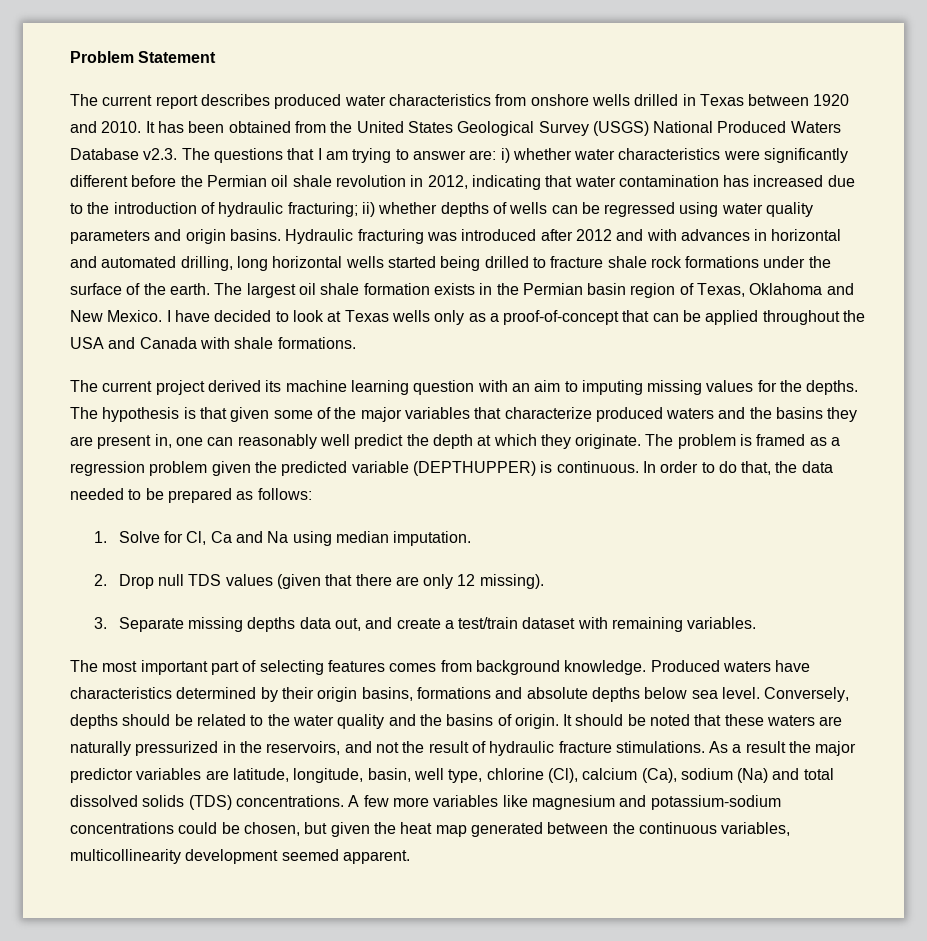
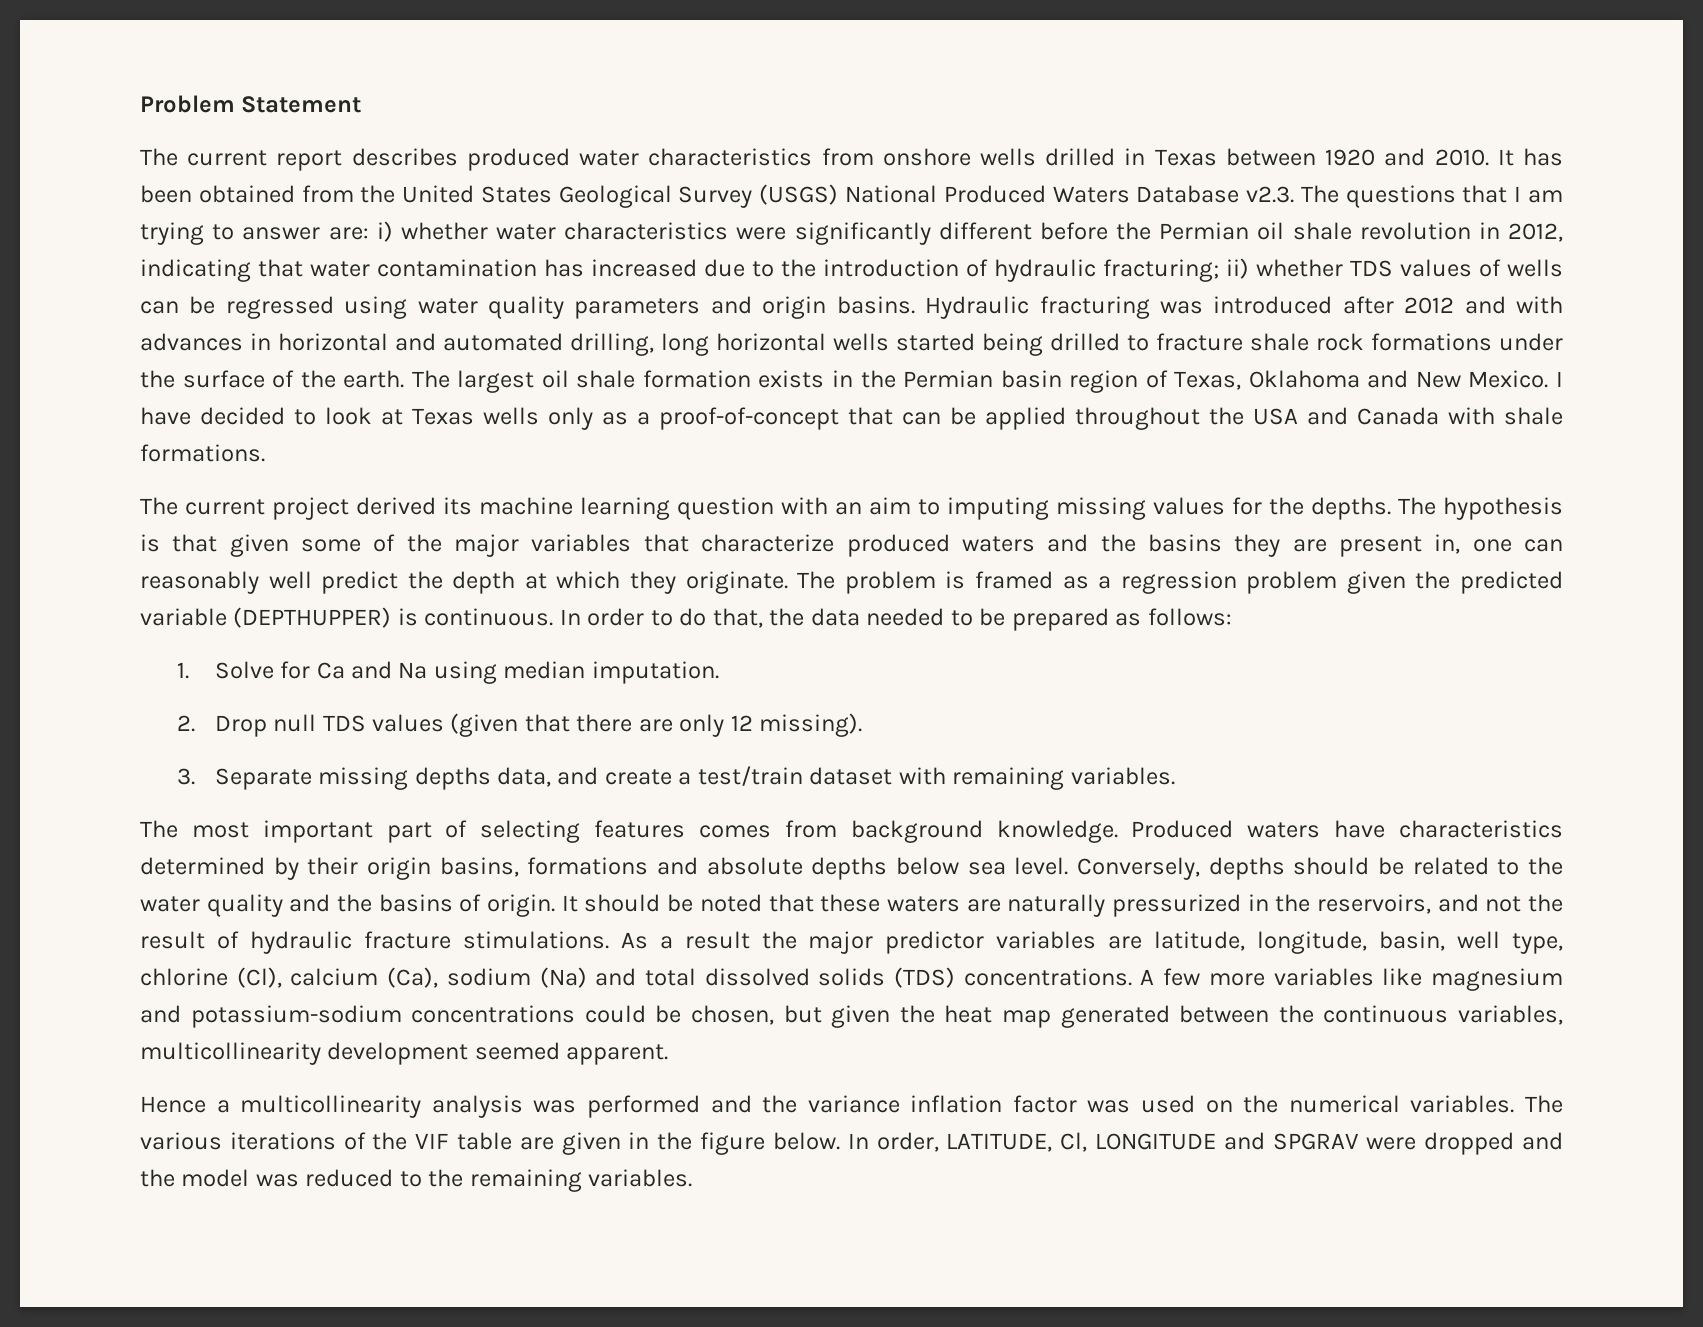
[440,202,489,217] depths -> [1350,259,1472,277] TDS values
[186,531,207,545] Cl, -> (311, 670) none
[299,617,361,631] data out, -> [496,767,551,787] data,
(410, 857) none -> [140,1095,1563,1118] [140,1132,1564,1155] [140,1169,693,1192] // Hence a multicollinearity analysis was performed and the variance inflation factor was used on the numerical variables. The various iterations of the VIF table are given in the figure below. In order, LATITUDE, Cl, LONGITUDE and SPGRAV were dropped and the model was reduced to the remaining variables.

